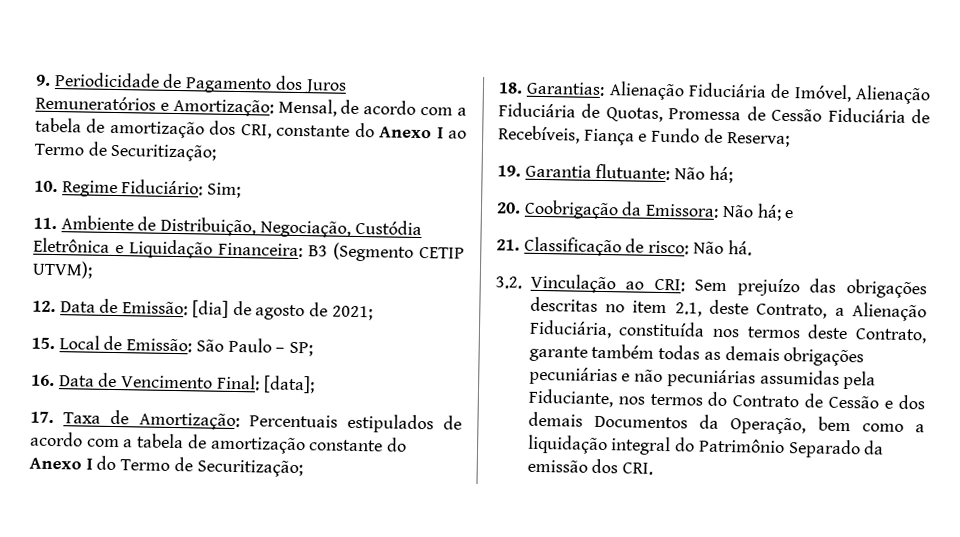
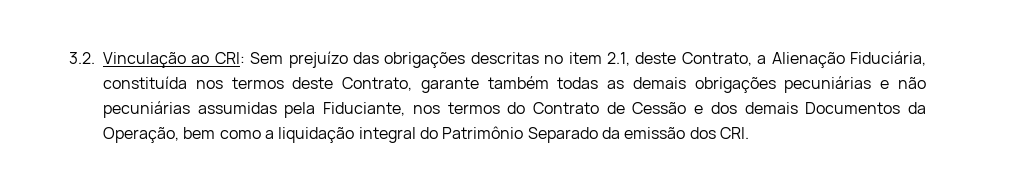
[35,71,347,94] [35,95,467,117] [35,117,468,139] [34,141,217,162] [34,179,242,199] [33,215,422,238] [33,237,465,262] [32,260,93,279] [32,298,373,321] [31,335,314,357] [31,372,315,394] [30,409,463,434] [30,431,408,455] [29,455,303,478] [498,81,931,105] [498,102,930,124] [498,125,790,148] [497,163,733,184] [496,199,794,221] [496,236,752,257] 9. Periodicidade de Pagamento dos Juros Remuneratórios e Amortização: Mensal, de acordo com a tabela de amortização dos CRI, constante do Anexo I ao Termo de Securitização; // 10. Regime Fiduciário: Sim; // 11. Ambiente de Distribuição, Negociação, Custódia Eletrônica e Liquidação Financeira: B3 (Segmento CETIP UTVM); // 12. Data de Emissão: [dia] de agosto de 2021; // 15. Local de Emissão: São Paulo – SP; // 16. Data de Vencimento Final: [data]; // 17. Taxa de Amortização: Percentuais estipulados de acordo com a tabela de amortização constante do Anexo I do Termo de Securitização; // 18. Garantias: Alienação Fiduciária de Imóvel, Alienação Fiduciária de Quotas, Promessa de Cessão Fiduciária de Recebíveis, Fiança e Fundo de Reserva; // 19. Garantia flutuante: Não há; // 20. Coobrigação da Emissora: Não há; e // 21. Classificação de risco: Não há. // -> (69, 58) none

